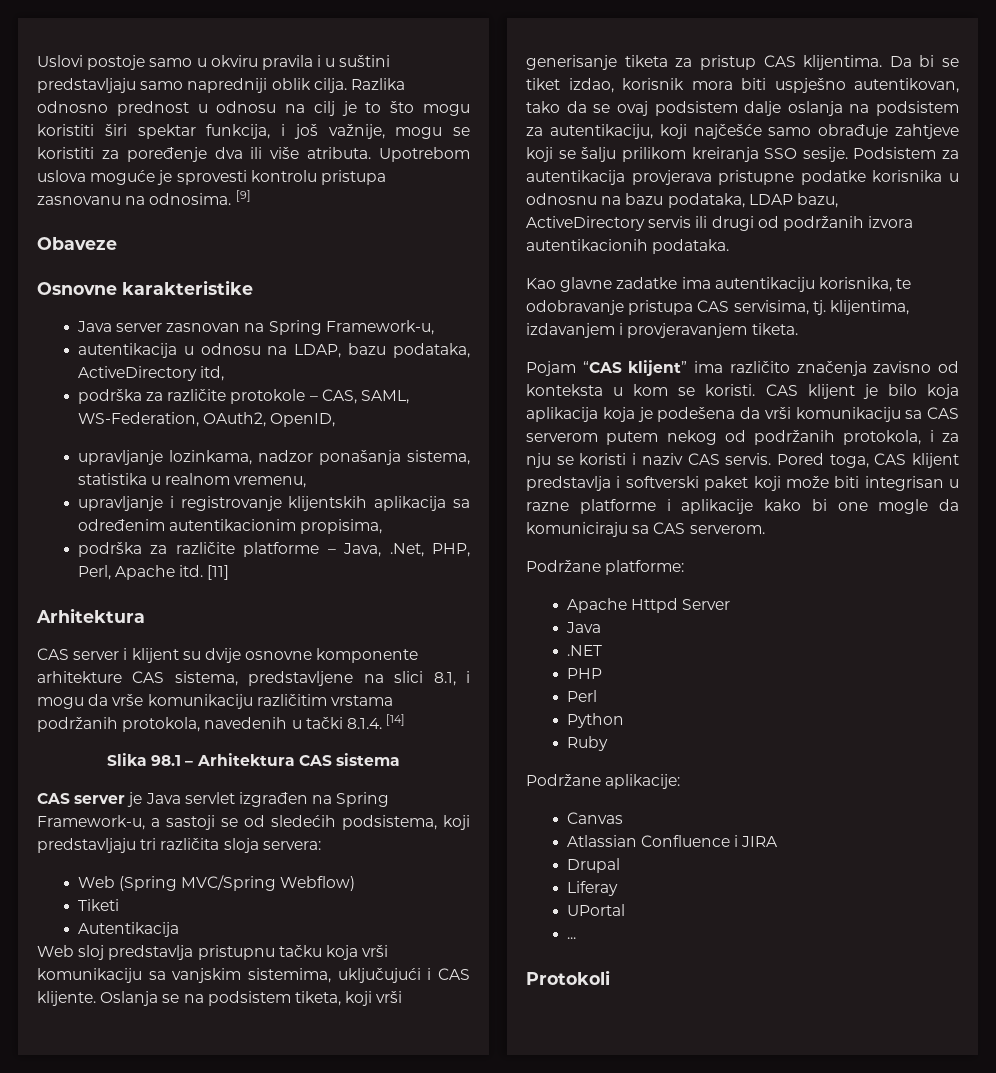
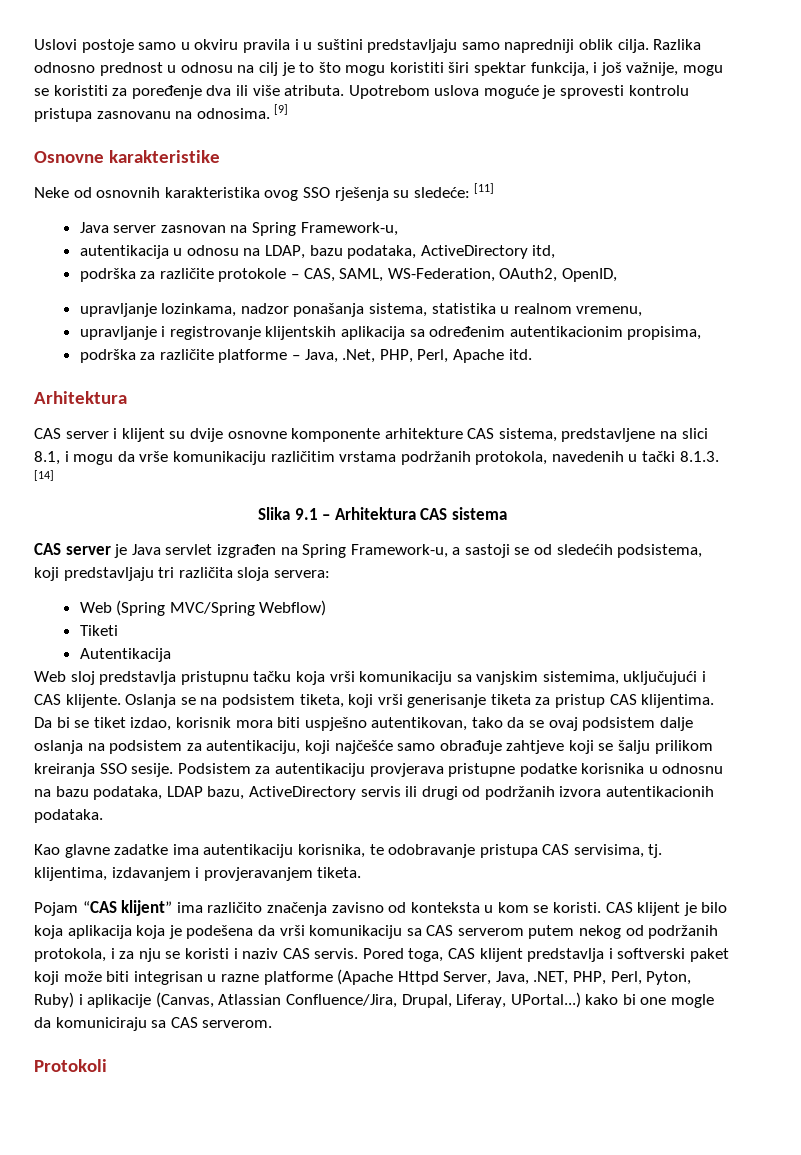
[37,237,117,250] // Obaveze -> (289, 109) none
(253, 287) none -> [34,183,495,201] // Neke od osnovnih karakteristika ovog SSO rješenja su sledeće: [11]
[207,565,230,580] [11] -> (532, 354) none
[346,718,382,729] 8.1.4. -> [679,451,719,462] 8.1.3.
[151,755,182,766] 98.1 -> [294,508,318,520] 9.1
[526,170,625,185] autentikacija -> [274,763,365,777] autentikaciju
[666,499,754,514] i aplikacije -> [337,969,692,985] [34,992,581,1008] (Apache Httpd Server, Java, .NET, PHP, Perl, Pyton, Ruby) i aplikacije (Canvas, Atlassian Confluence/Jira, Drupal, Liferay, UPortal...)
[526,560,685,575] [566,598,731,613] [565,622,601,633] [566,645,602,656] [566,668,602,679] [566,690,597,702] [566,713,624,728] [566,736,608,751] [526,774,681,789] [566,812,623,824] [566,835,779,847] [566,858,620,873] [566,881,618,896] [566,904,625,916] [566,937,576,939] // Podržane platforme: // Apache Httpd Server // Java // .NET // PHP // Perl // Python // Ruby // Podržane aplikacije: // Canvas // Atlassian Confluence i JIRA // Drupal // Liferay // UPortal // ... -> (273, 1024) none

